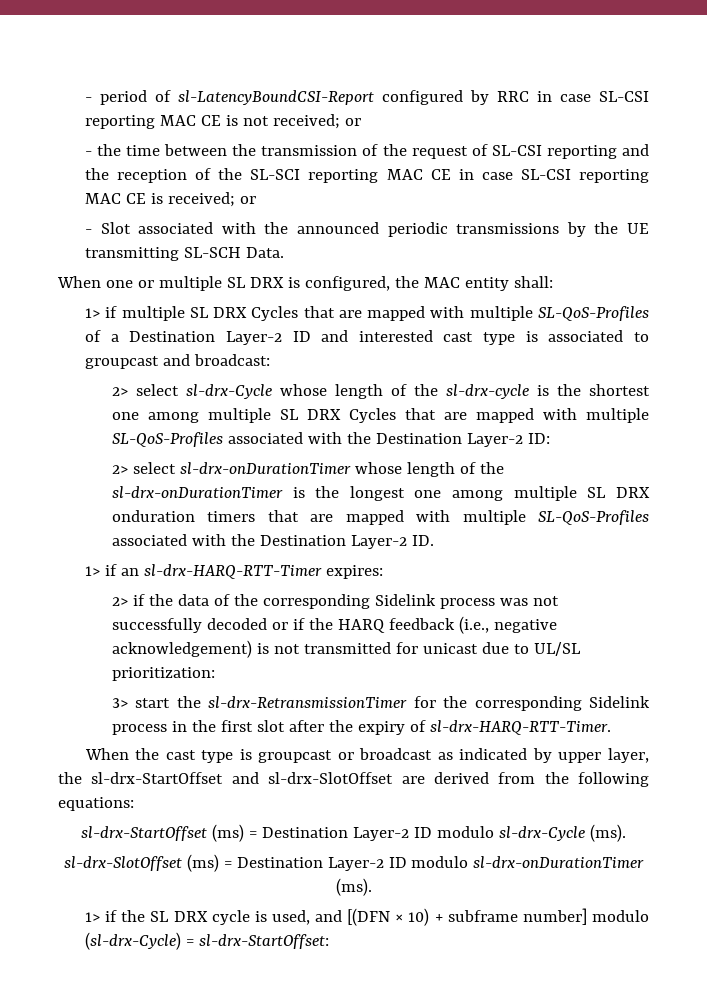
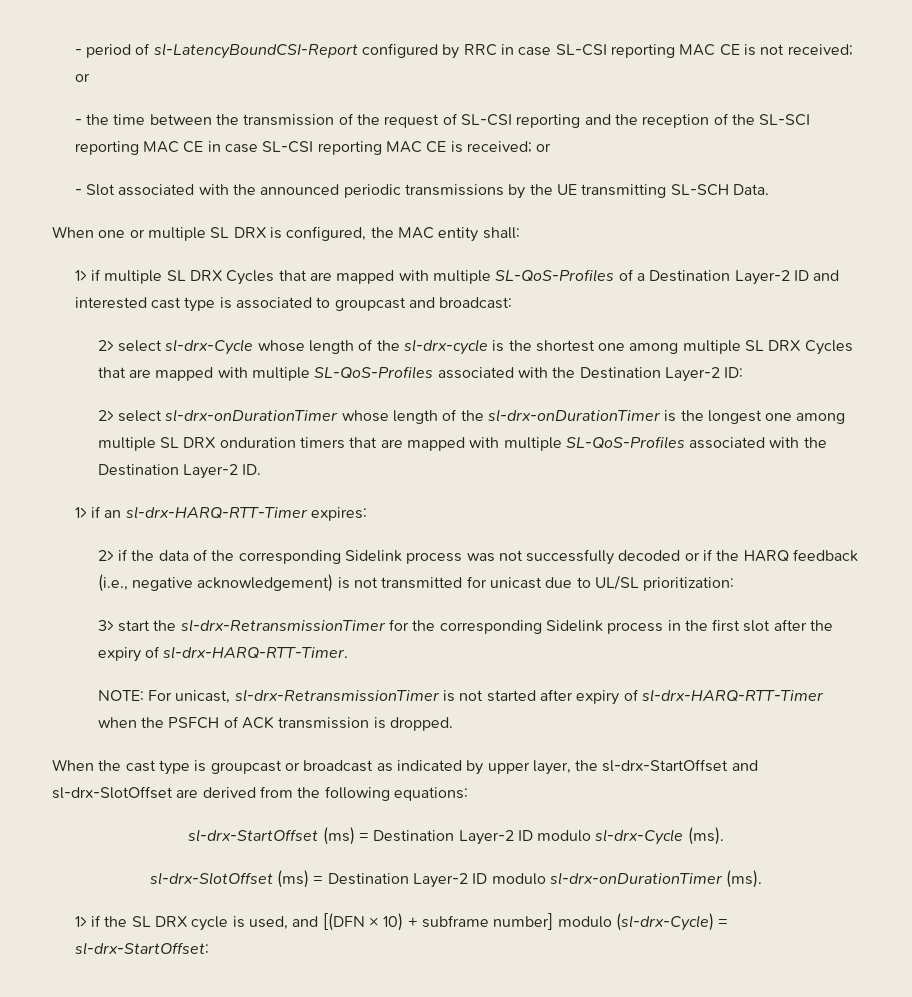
(611, 727) none -> [97,689,824,705] [97,716,453,731] // NOTE: For unicast, sl-drx-RetransmissionTimer is not started after expiry of sl-drx-HARQ-RTT-Timer when the PSFCH of ACK transmission is dropped.

